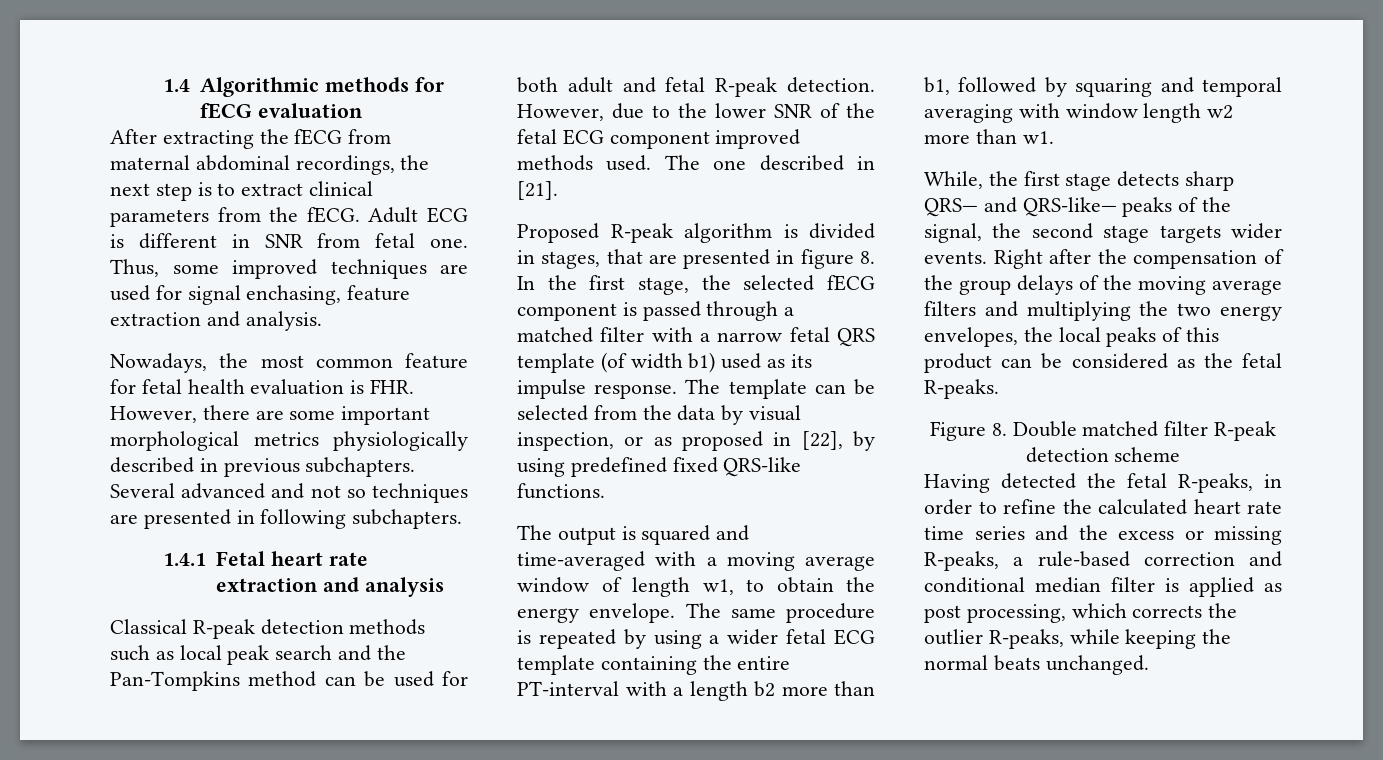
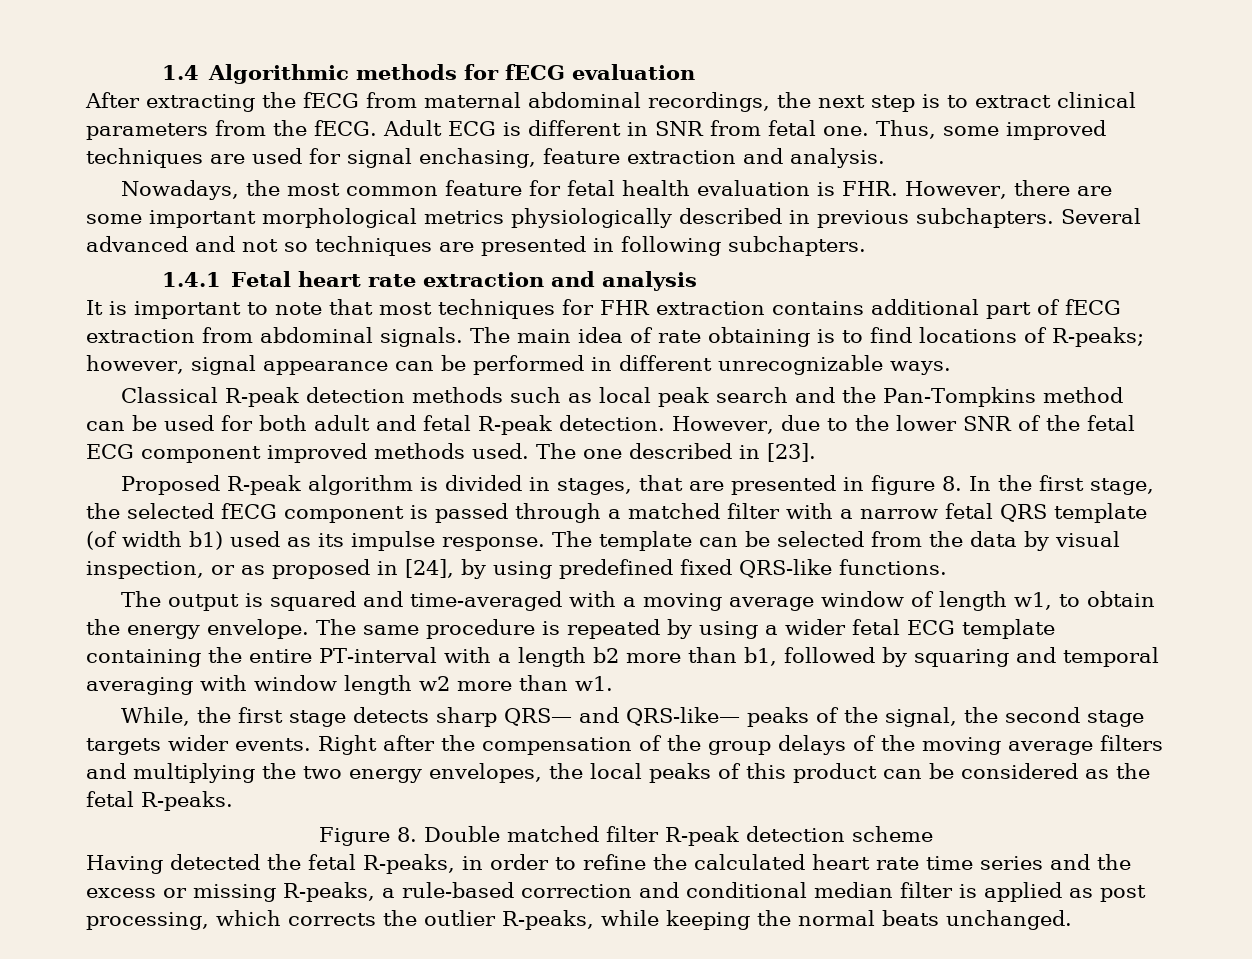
(444, 587) none -> [86,299,1121,319] [86,327,1144,347] [86,355,951,375] // It is important to note that most techniques for FHR extraction contains additional part of fECG extraction from abdominal signals. The main idea of rate obtaining is to find locations of R-peaks; however, signal appearance can be performed in different unrecognizable ways.
[517,181,558,200] [21]. -> [767,443,816,462] [23].
[801,431,843,450] [22], -> [405,559,454,578] [24],

